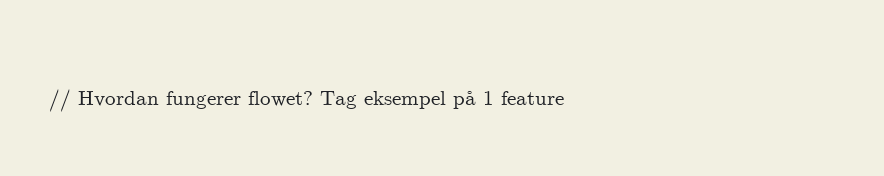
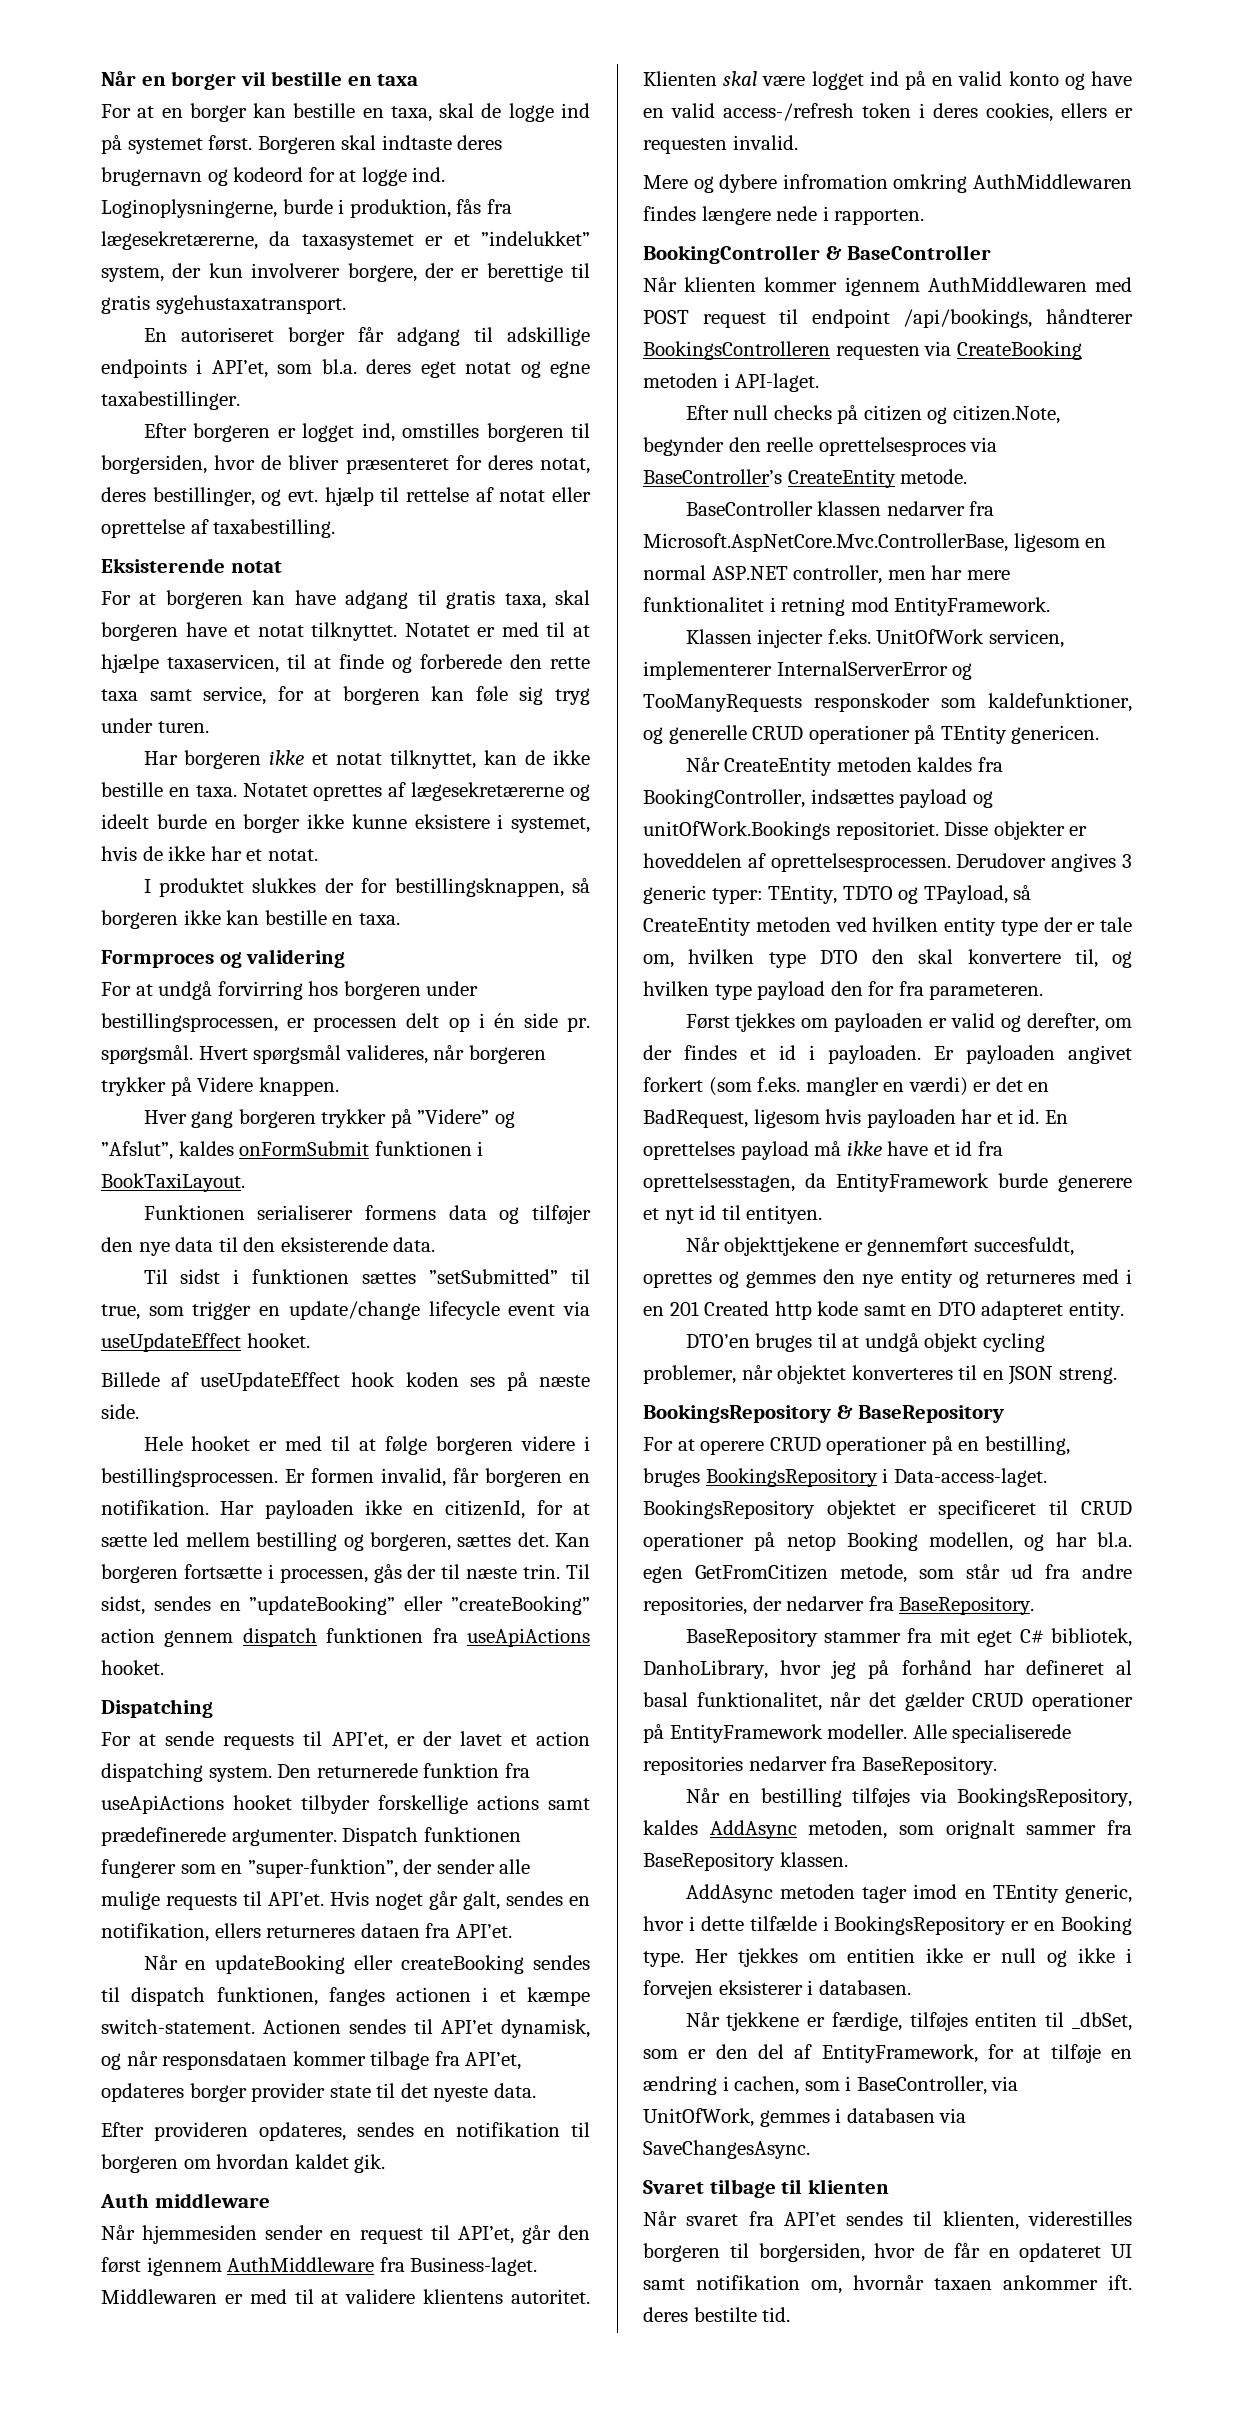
[49,89,564,112] // Hvordan fungerer flowet? Tag eksempel på 1 feature -> [101,71,419,90] [101,103,590,122] [101,135,503,154] [101,167,446,186] [101,199,512,218] [101,231,590,250] [101,263,590,282] [101,295,346,314] [143,327,590,346] [101,359,590,378] [101,391,240,410] [143,423,590,442] [101,455,590,474] [101,487,591,506] [101,519,336,538] [101,558,282,573] [101,590,591,609] [101,622,590,641] [101,654,590,673] [101,686,590,705] [101,718,209,733] [143,750,590,769] [101,782,590,801] [101,814,590,833] [101,846,318,861] [143,878,590,897] [101,910,400,929] [101,949,346,968] [101,981,479,1000] [101,1013,590,1032] [101,1045,546,1064] [101,1077,339,1096] [143,1109,515,1128] [101,1141,484,1160] [101,1173,245,1192] [143,1205,591,1224] [101,1237,436,1256] [143,1269,590,1284] [101,1301,590,1320] [101,1333,310,1352] [101,1372,590,1391] [101,1404,139,1419] [143,1436,590,1455] [101,1468,590,1487] [101,1500,590,1519] [101,1532,590,1551] [101,1564,591,1583] [101,1596,590,1615] [101,1628,590,1647] [101,1660,164,1675] [101,1699,213,1718] [101,1731,591,1750] [101,1763,530,1782] [101,1795,590,1814] [101,1827,521,1846] [101,1859,531,1878] [101,1891,590,1910] [101,1923,512,1942] [143,1955,590,1974] [101,1987,590,2006] [101,2019,590,2038] [101,2051,522,2070] [101,2083,536,2102] [101,2122,590,2141] [101,2154,386,2173] [100,2193,270,2208] [101,2225,590,2244] [101,2257,538,2276] [101,2289,590,2304] [643,71,1132,90] [643,103,1133,122] [643,135,798,154] [643,174,1132,193] [643,206,925,225] [643,245,992,264] [643,277,1132,296] [643,309,1133,328] [643,341,1082,360] [643,373,820,392] [685,405,1060,424] [643,437,998,456] [643,469,968,488] [685,501,995,516] [643,533,1107,552] [643,565,1010,584] [643,597,1051,616] [685,629,1064,648] [643,661,973,680] [643,693,1132,712] [643,725,1100,744] [685,757,1003,776] [643,789,993,808] [643,821,1088,840] [643,853,1132,872] [643,885,1032,904] [643,917,1132,936] [643,949,1132,968] [643,981,1044,1000] [685,1013,1132,1032] [643,1045,1132,1064] [643,1077,1050,1096] [643,1109,1068,1128] [643,1141,1003,1160] [643,1173,1132,1192] [643,1205,823,1224] [685,1237,1074,1256] [643,1269,1132,1288] [643,1301,1124,1320] [685,1333,1045,1352] [643,1365,1117,1385] [643,1404,1005,1423] [643,1436,1070,1455] [643,1468,1047,1487] [643,1500,1132,1519] [643,1532,1132,1551] [643,1564,1132,1583] [643,1596,1035,1615] [685,1628,1132,1647] [643,1660,1132,1679] [643,1692,1133,1711] [643,1724,1072,1743] [643,1756,997,1775] [685,1788,1132,1807] [643,1820,1132,1839] [643,1852,848,1871] [685,1884,1132,1903] [643,1916,1132,1935] [643,1948,1132,1967] [643,1980,911,1999] [685,2012,1132,2031] [643,2044,1132,2063] [643,2076,1019,2095] [643,2108,967,2127] [643,2140,810,2159] [643,2179,889,2198] [643,2211,1132,2230] [643,2243,1132,2262] [643,2275,1132,2294] [643,2307,791,2322] Når en borger vil bestille en taxa // For at en borger kan bestille en taxa, skal de logge ind på systemet først. Borgeren skal indtaste deres brugernavn og kodeord for at logge ind. Loginoplysningerne, burde i produktion, fås fra lægesekretærerne, da taxasystemet er et ”indelukket” system, der kun involverer borgere, der er berettige til gratis sygehustaxatransport. // En autoriseret borger får adgang til adskillige endpoints i API’et, som bl.a. deres eget notat og egne taxabestillinger. // Efter borgeren er logget ind, omstilles borgeren til borgersiden, hvor de bliver præsenteret for deres notat, deres bestillinger, og evt. hjælp til rettelse af notat eller oprettelse af taxabestilling. // Eksisterende notat // For at borgeren kan have adgang til gratis taxa, skal borgeren have et notat tilknyttet. Notatet er med til at hjælpe taxaservicen, til at finde og forberede den rette taxa samt service, for at borgeren kan føle sig tryg under turen. // Har borgeren ikke et notat tilknyttet, kan de ikke bestille en taxa. Notatet oprettes af lægesekretærerne og ideelt burde en borger ikke kunne eksistere i systemet, hvis de ikke har et notat. // I produktet slukkes der for bestillingsknappen, så borgeren ikke kan bestille en taxa. // Formproces og validering // For at undgå forvirring hos borgeren under bestillingsprocessen, er processen delt op i én side pr. spørgsmål. Hvert spørgsmål valideres, når borgeren trykker på Videre knappen. // Hver gang borgeren trykker på ”Videre” og ”Afslut”, kaldes onFormSubmit funktionen i BookTaxiLayout. // Funktionen serialiserer formens data og tilføjer den nye data til den eksisterende data. // Til sidst i funktionen sættes ”setSubmitted” til true, som trigger en update/change lifecycle event via useUpdateEffect hooket. // Billede af useUpdateEffect hook koden ses på næste side. // Hele hooket er med til at følge borgeren videre i bestillingsprocessen. Er formen invalid, får borgeren en notifikation. Har payloaden ikke en citizenId, for at sætte led mellem bestilling og borgeren, sættes det. Kan borgeren fortsætte i processen, gås der til næste trin. Til sidst, sendes en ”updateBooking” eller ”createBooking” action gennem dispatch funktionen fra useApiActions hooket. // Dispatching // For at sende requests til API’et, er der lavet et action dispatching system. Den returnerede funktion fra useApiActions hooket tilbyder forskellige actions samt prædefinerede argumenter. Dispatch funktionen fungerer som en ”super-funktion”, der sender alle mulige requests til API’et. Hvis noget går galt, sendes en notifikation, ellers returneres dataen fra API’et. // Når en updateBooking eller createBooking sendes til dispatch funktionen, fanges actionen i et kæmpe switch-statement. Actionen sendes til API’et dynamisk, og når responsdataen kommer tilbage fra API’et, opdateres borger provider state til det nyeste data. // Efter provideren opdateres, sendes en notifikation til borgeren om hvordan kaldet gik. // Auth middleware // Når hjemmesiden sender en request til API’et, går den først igennem AuthMiddleware fra Business-laget. Middlewaren er med til at validere klientens autoritet. Klienten skal være logget ind på en valid konto og have en valid access-/refresh token i deres cookies, ellers er requesten invalid. // Mere og dybere infromation omkring AuthMiddlewaren findes længere nede i rapporten. // BookingController & BaseController // Når klienten kommer igennem AuthMiddlewaren med POST request til endpoint /api/bookings, håndterer BookingsControlleren requesten via CreateBooking metoden i API-laget. // Efter null checks på citizen og citizen.Note, begynder den reelle oprettelsesproces via BaseController’s CreateEntity metode. // BaseController klassen nedarver fra Microsoft.AspNetCore.Mvc.ControllerBase, ligesom en normal ASP.NET controller, men har mere funktionalitet i retning mod EntityFramework. // Klassen injecter f.eks. UnitOfWork servicen, implementerer InternalServerError og TooManyRequests responskoder som kaldefunktioner, og generelle CRUD operationer på TEntity genericen. // Når CreateEntity metoden kaldes fra BookingController, indsættes payload og unitOfWork.Bookings repositoriet. Disse objekter er hoveddelen af oprettelsesprocessen. Derudover angives 3 generic typer: TEntity, TDTO og TPayload, så CreateEntity metoden ved hvilken entity type der er tale om, hvilken type DTO den skal konvertere til, og hvilken type payload den for fra parameteren. // Først tjekkes om payloaden er valid og derefter, om der findes et id i payloaden. Er payloaden angivet forkert (som f.eks. mangler en værdi) er det en BadRequest, ligesom hvis payloaden har et id. En oprettelses payload må ikke have et id fra oprettelsesstagen, da EntityFramework burde generere et nyt id til entityen. // Når objekttjekene er gennemført succesfuldt, oprettes og gemmes den nye entity og returneres med i en 201 Created http kode samt en DTO adapteret entity. // DTO’en bruges til at undgå objekt cycling problemer, når objektet konverteres til en JSON streng. // BookingsRepository & BaseRepository // For at operere CRUD operationer på en bestilling, bruges BookingsRepository i Data-access-laget. BookingsRepository objektet er specificeret til CRUD operationer på netop Booking modellen, og har bl.a. egen GetFromCitizen metode, som står ud fra andre repositories, der nedarver fra BaseRepository. // BaseRepository stammer fra mit eget C# bibliotek, DanhoLibrary, hvor jeg på forhånd har defineret al basal funktionalitet, når det gælder CRUD operationer på EntityFramework modeller. Alle specialiserede repositories nedarver fra BaseRepository. // Når en bestilling tilføjes via BookingsRepository, kaldes AddAsync metoden, som orignalt sammer fra BaseRepository klassen. // AddAsync metoden tager imod en TEntity generic, hvor i dette tilfælde i BookingsRepository er en Booking type. Her tjekkes om entitien ikke er null og ikke i forvejen eksisterer i databasen. // Når tjekkene er færdige, tilføjes entiten til _dbSet, som er den del af EntityFramework, for at tilføje en ændring i cachen, som i BaseController, via UnitOfWork, gemmes i databasen via SaveChangesAsync. // Svaret tilbage til klienten // Når svaret fra API’et sendes til klienten, viderestilles borgeren til borgersiden, hvor de får en opdateret UI samt notifikation om, hvornår taxaen ankommer ift. deres bestilte tid.

